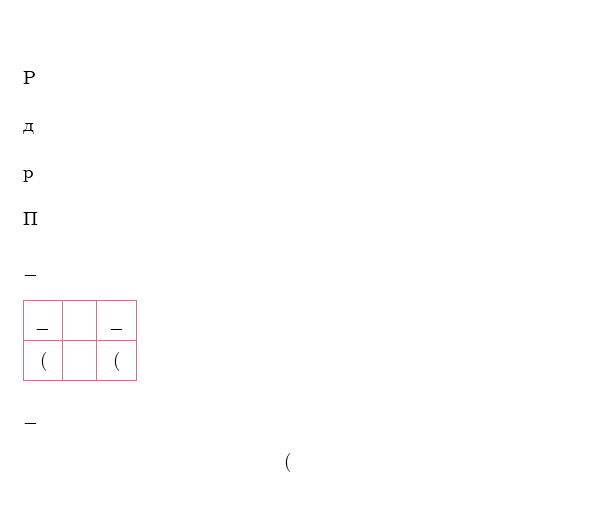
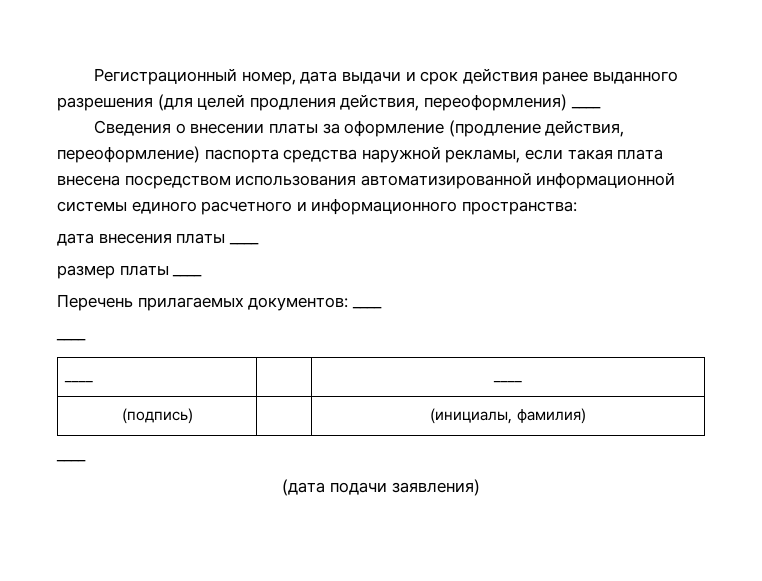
[23,71,36,84] [23,123,34,134] [23,170,34,182] [23,212,38,225] [23,272,38,276] [34,326,50,330] [109,326,124,330] [39,352,47,371] [113,352,120,371] [23,420,38,424] [284,453,291,472] Р // д // р // П // _ // _ | | _ // ( | | ( // _ // ( -> [94,68,678,85] [57,94,601,111] [94,120,625,137] [57,146,664,163] [57,172,676,189] [57,198,577,215] [57,233,259,246] [57,265,203,279] [57,294,382,311] [56,339,86,341] [63,381,93,383] [493,381,522,383] [121,408,193,424] [430,408,586,424] [56,460,86,462] [282,479,480,496] Регистрационный номер, дата выдачи и срок действия ранее выданного разрешения (для целей продления действия, переоформления) ____ // Сведения о внесении платы за оформление (продление действия, переоформление) паспорта средства наружной рекламы, если такая плата внесена посредством использования автоматизированной информационной системы единого расчетного и информационного пространства: // дата внесения платы ____ // размер платы ____ // Перечень прилагаемых документов: ____ // ____ // ____ | | ____ // (подпись) | | (инициалы, фамилия) // ____ // (дата подачи заявления)

